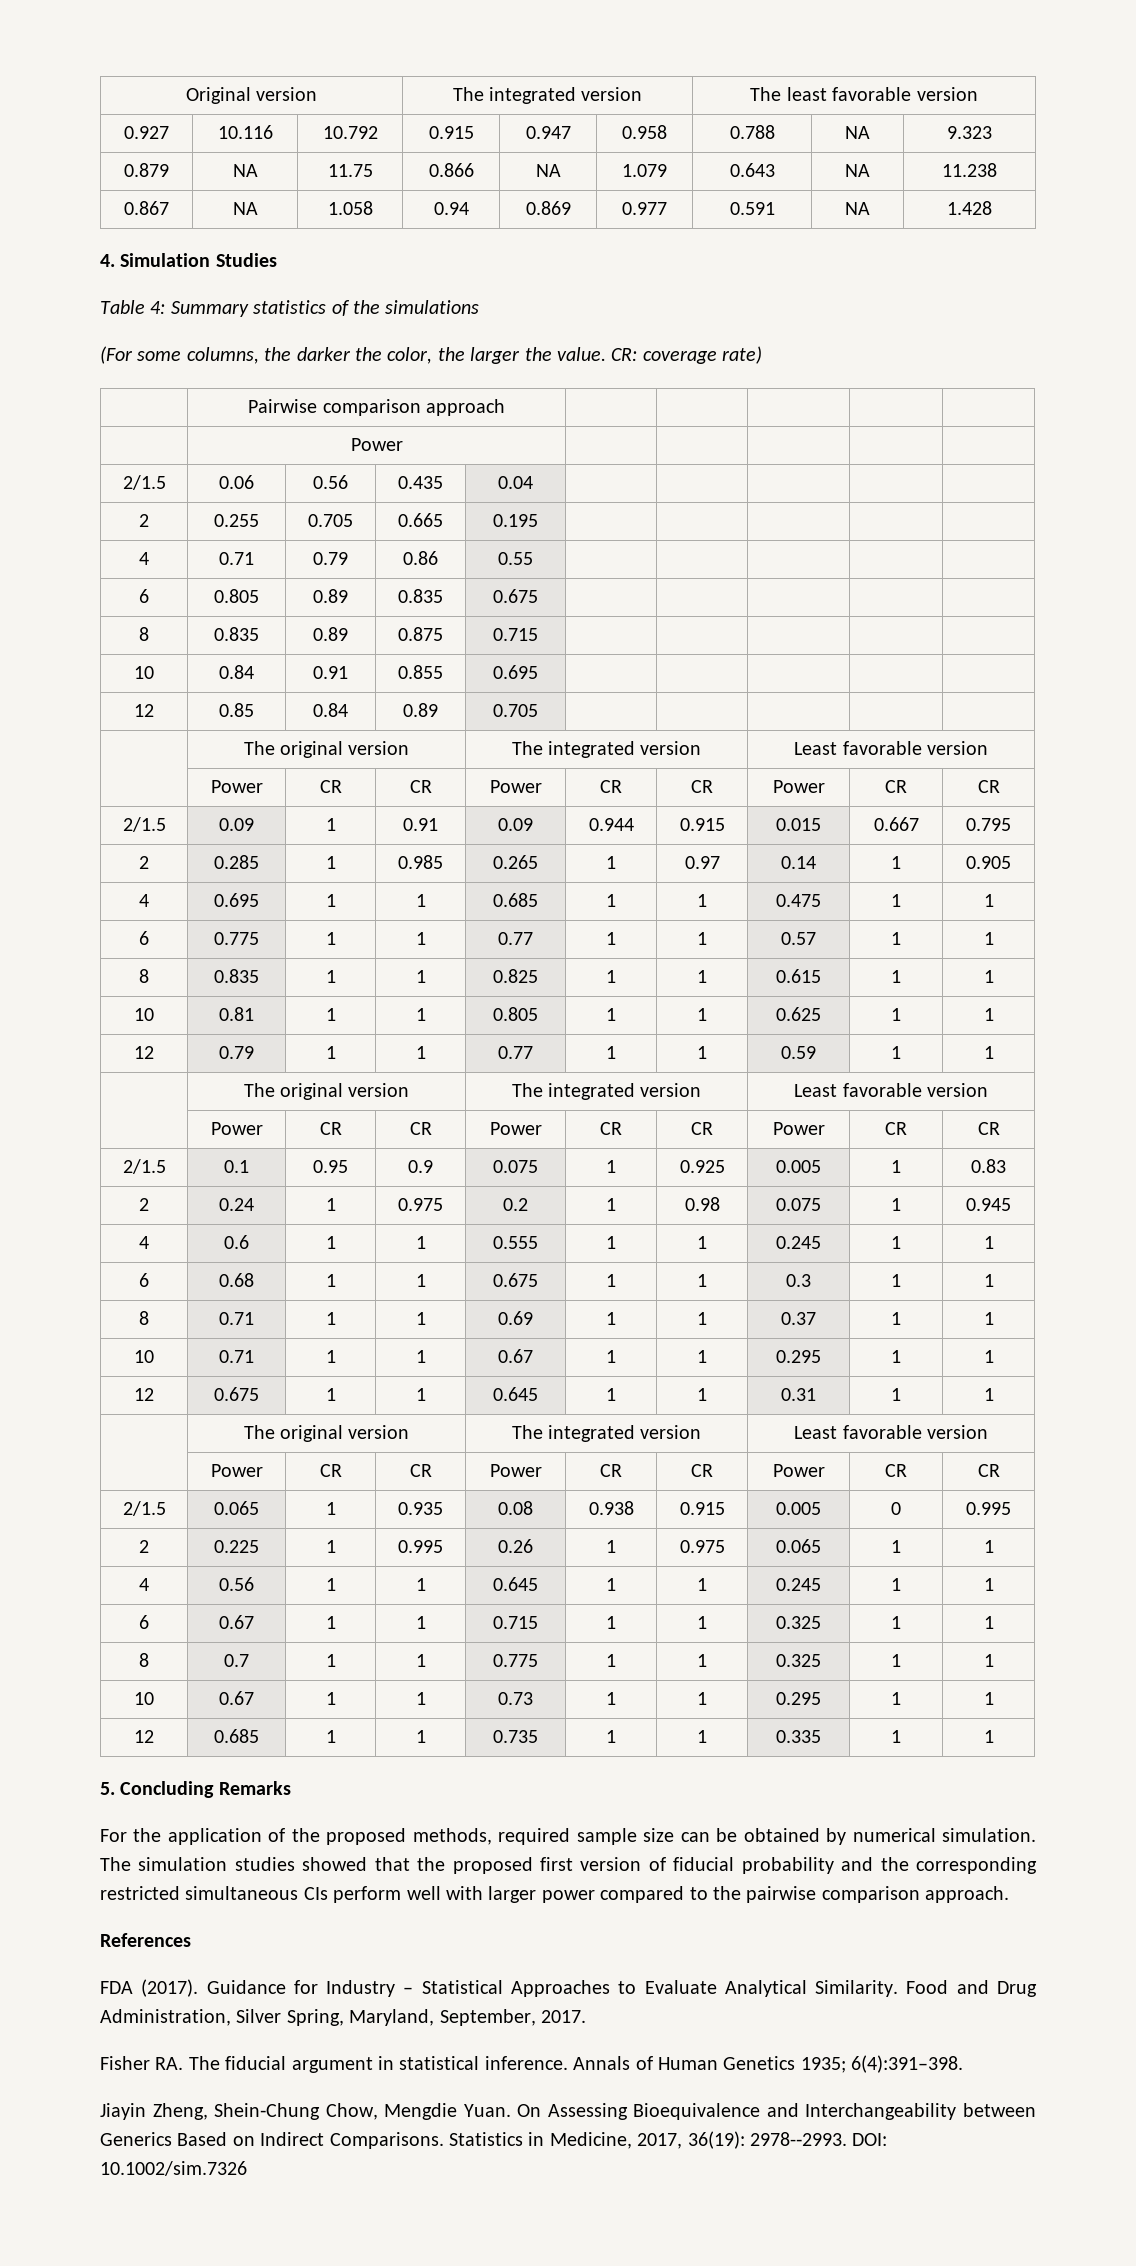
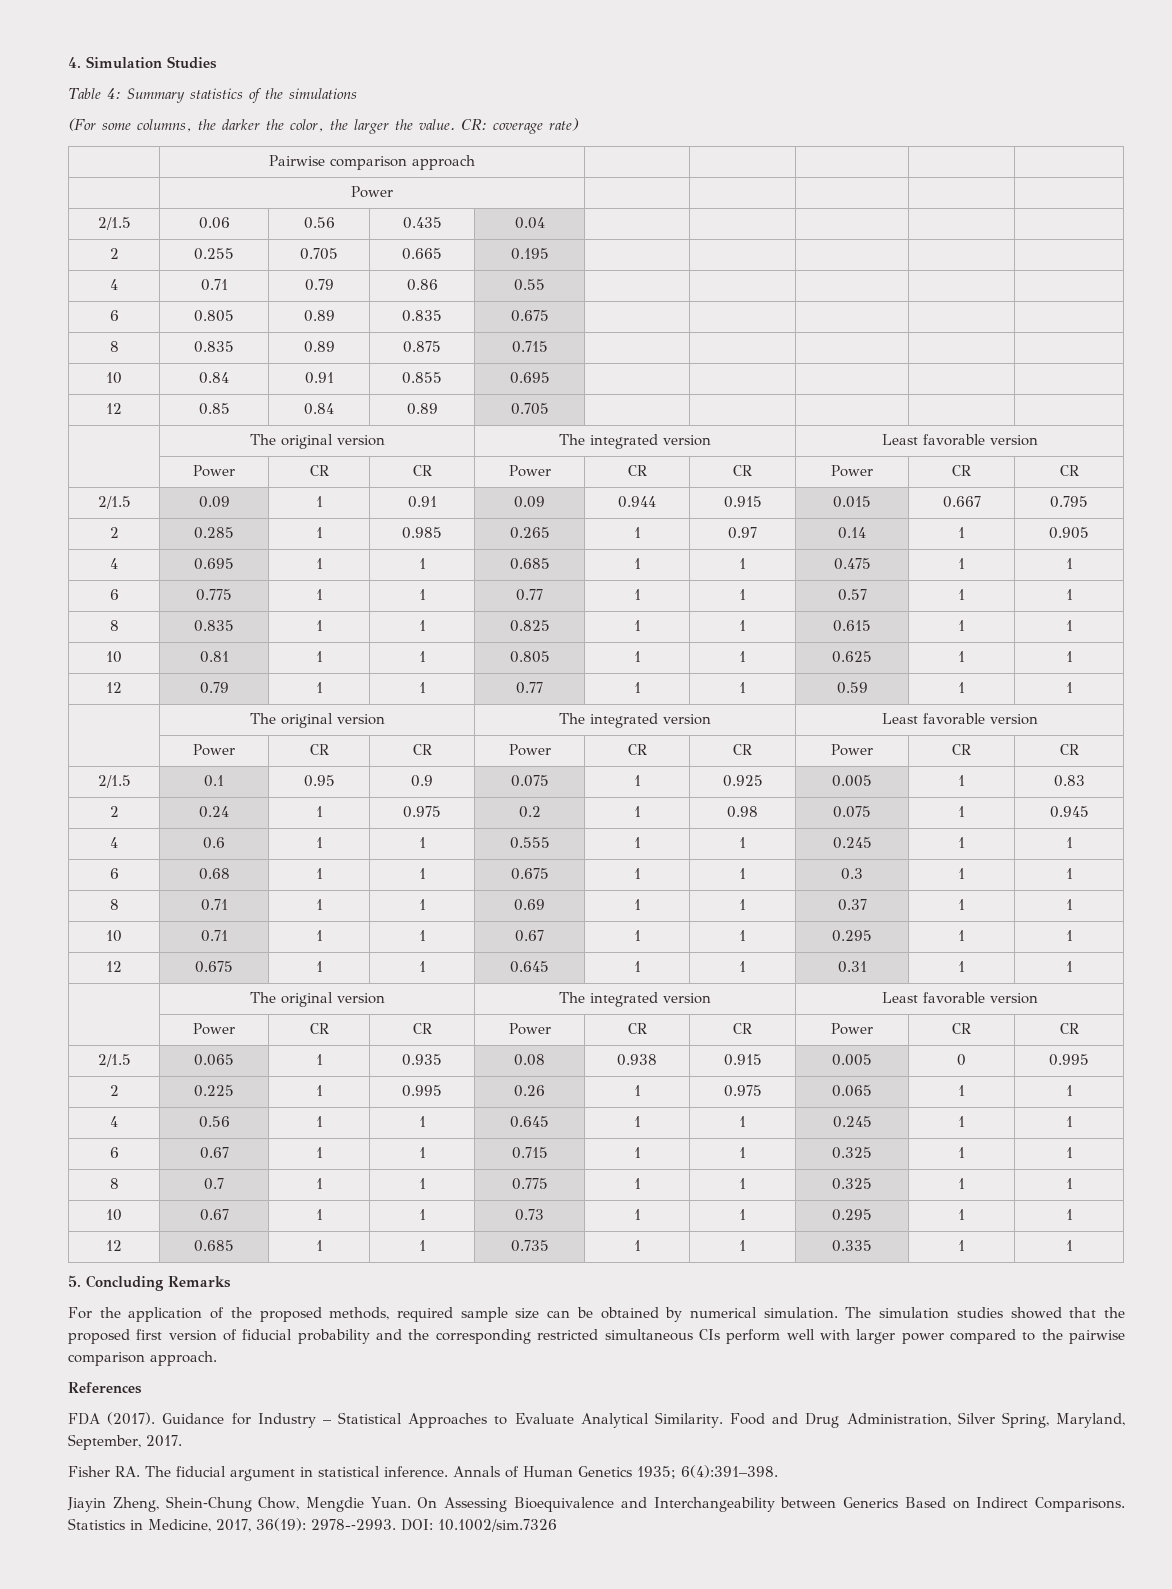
[185,87,318,104] [452,87,643,104] [750,87,978,101] [124,126,169,139] [217,125,273,139] [322,126,378,139] [428,126,474,139] [525,126,571,139] [622,125,667,139] [729,125,775,139] [845,126,870,139] [947,126,992,139] [124,163,169,177] [232,164,258,177] [327,164,373,177] [428,163,474,177] [535,164,561,177] [622,164,667,177] [729,163,775,177] [845,164,870,177] [942,163,997,177] [124,201,169,215] [232,202,258,215] [327,201,373,215] [433,202,469,215] [525,201,571,215] [622,202,667,215] [729,202,775,215] [845,202,870,215] [947,201,992,215] Original version | The integrated version | The least favorable version // 0.927 | 10.116 | 10.792 | 0.915 | 0.947 | 0.958 | 0.788 | NA | 9.323 // 0.879 | NA | 11.75 | 0.866 | NA | 1.079 | 0.643 | NA | 11.238 // 0.867 | NA | 1.058 | 0.94 | 0.869 | 0.977 | 0.591 | NA | 1.428 // -> (68, 62) none

